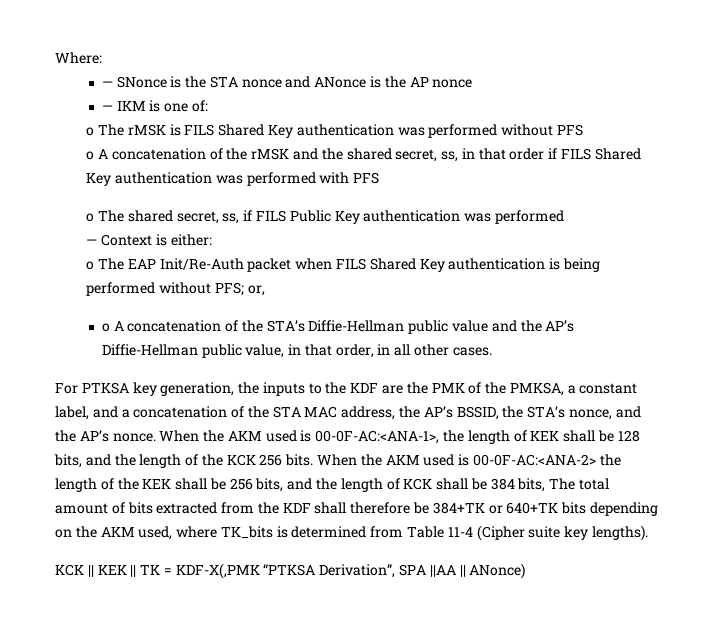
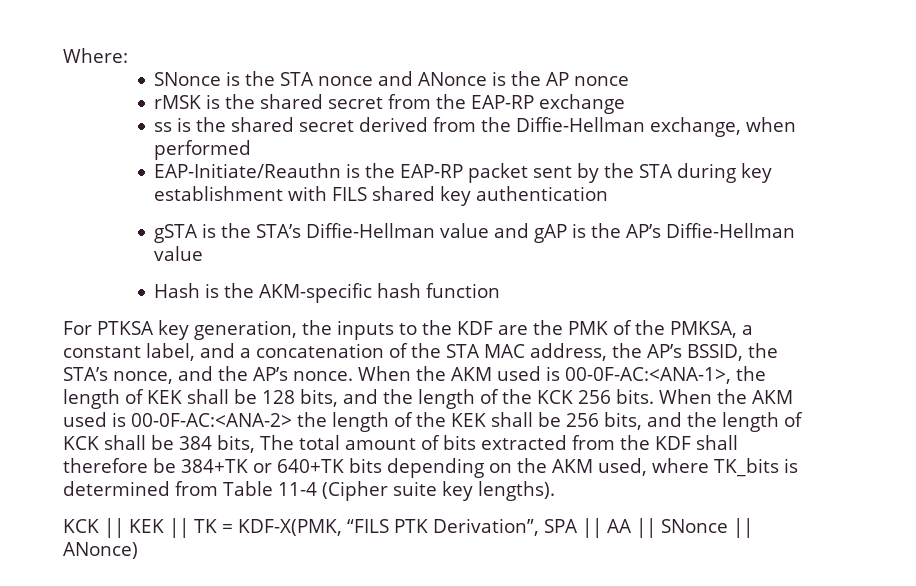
[101,81,113,87] — -> (128, 55) none
[101,100,208,112] [86,124,583,138] [86,148,641,162] [86,172,380,186] [86,210,564,224] [86,234,212,246] [86,258,600,272] [86,282,265,296] [101,320,239,332] — IKM is one of: // o The rMSK is FILS Shared Key authentication was performed without PFS // o A concatenation of the rMSK and the shared secret, ss, in that order if FILS Shared Key authentication was performed with PFS // o The shared secret, ss, if FILS Public Key authentication was performed // — Context is either: // o The EAP Init/Re-Auth packet when FILS Shared Key authentication is being performed without PFS; or, // o A concatenation of -> [154,94,626,114] [154,117,797,137] [154,140,252,160] [154,163,773,183] [154,186,609,206] [154,223,217,243] rMSK is the shared secret from the EAP-RP exchange // ss is the shared secret derived from the Diffie-Hellman exchange, when performed // EAP-Initiate/Reauthn is the EAP-RP packet sent by the STA during key establishment with FILS shared key authentication // gSTA is
[408,320,449,334] public -> (436, 230) none
(517, 326) none -> [534,223,587,243] gAP is
[201,344,492,358] public value, in that order, in all other cases. -> [154,246,204,261] [154,283,501,303] value // Hash is the AKM-specific hash function
[175,563,456,579] KDF-X(,PMK “PTKSA Derivation”, SPA ||AA -> [238,518,728,538] KDF-X(PMK, “FILS PTK Derivation”, SPA || AA || SNonce

